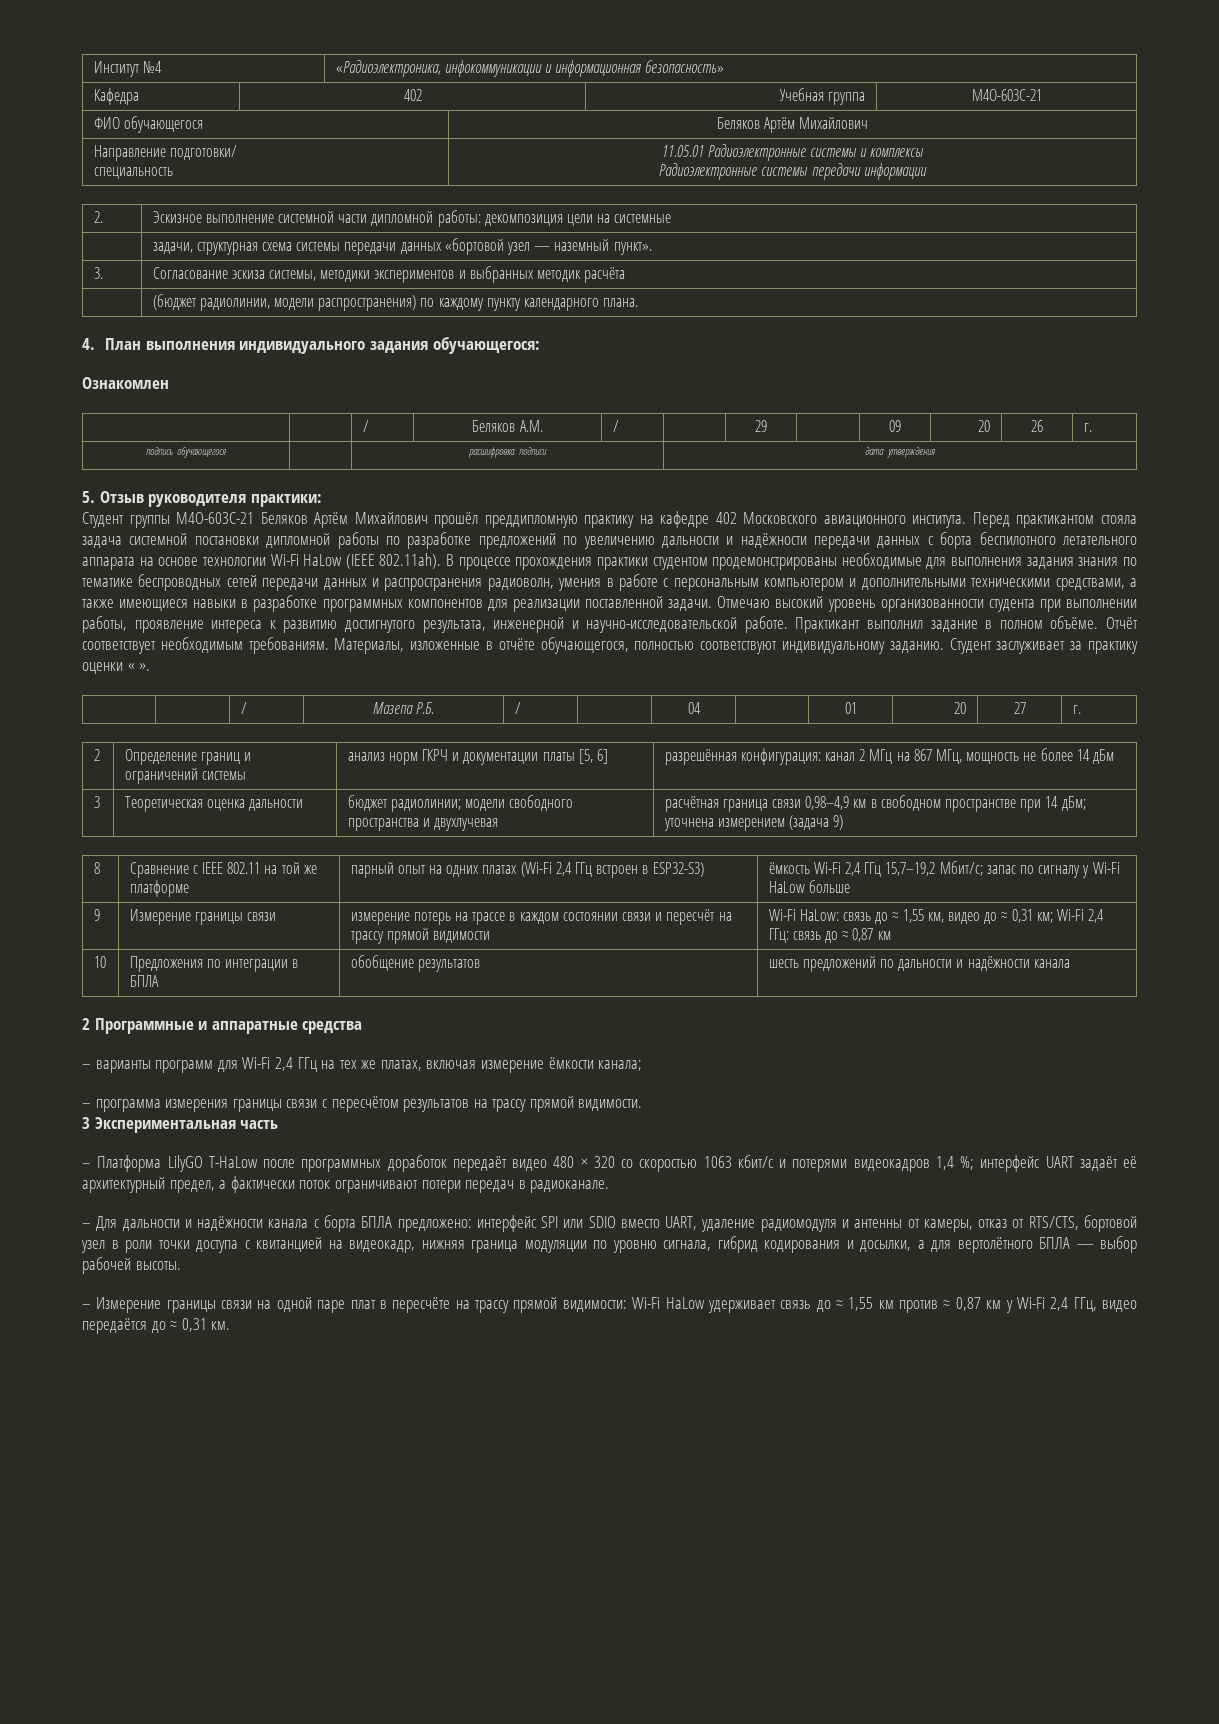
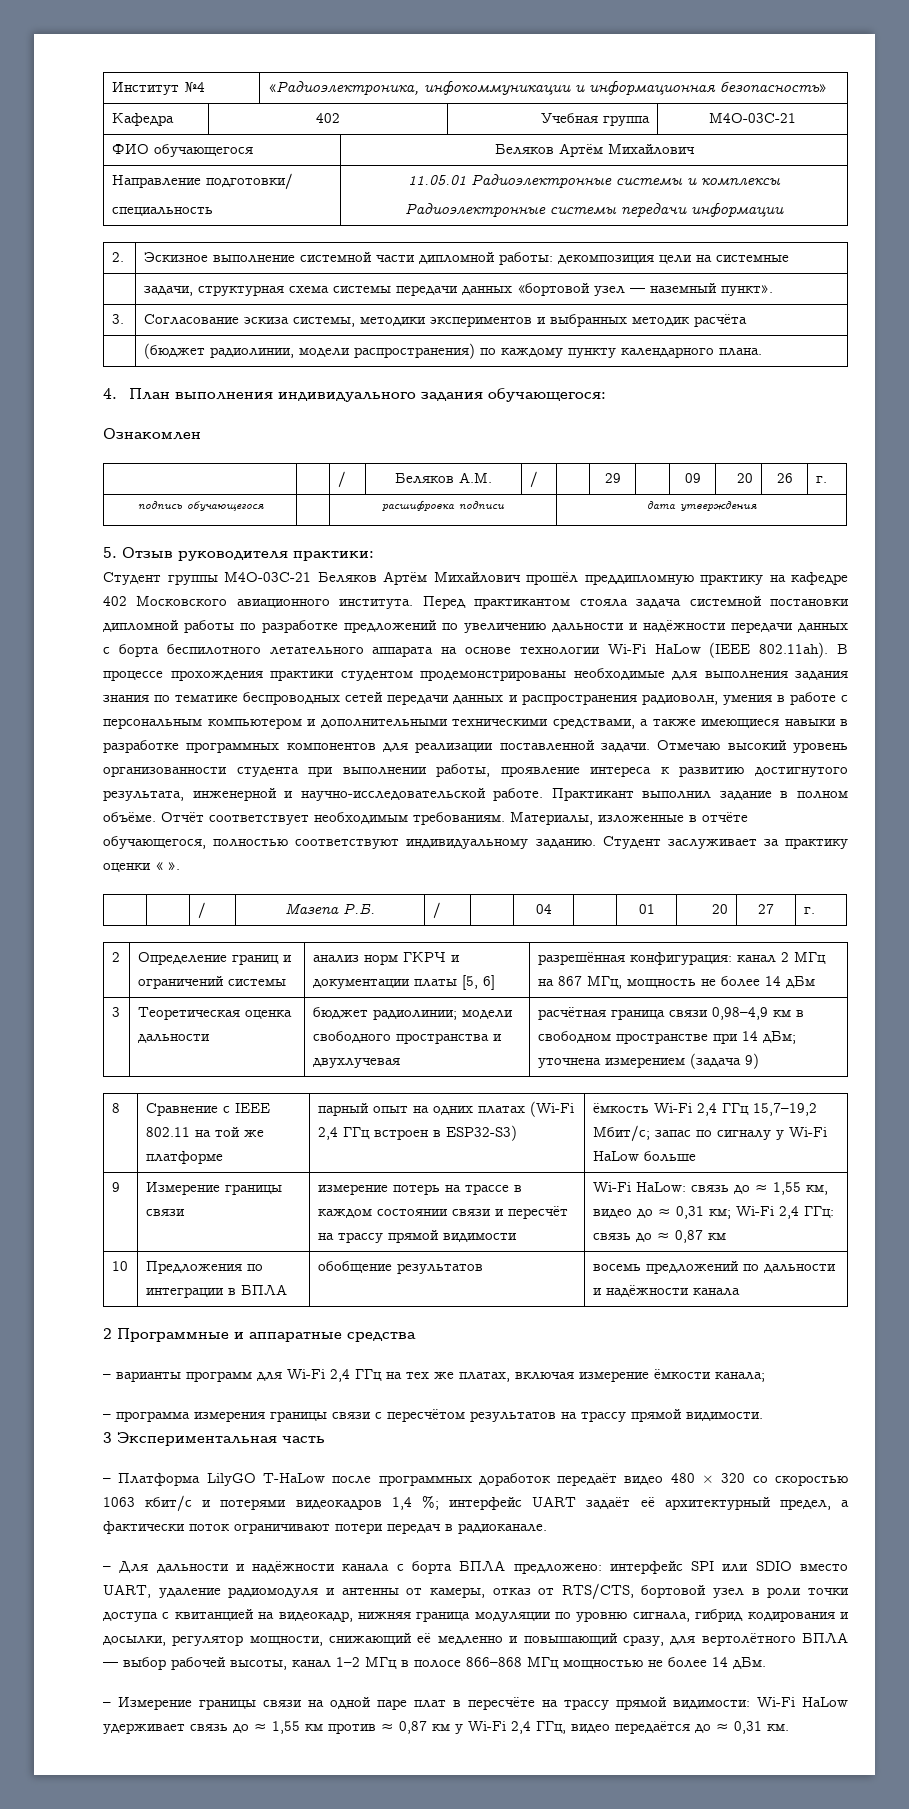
[971,89,1042,101] М4О-603С-21 -> [709,112,796,123] М4О-03С-21
[176,512,255,524] М4О-603С-21 -> [224,571,311,582] М4О-03С-21
[768,959,799,968] шесть -> [592,1264,641,1271] восемь
[917,1240,925,1249] а -> [172,1633,664,1646] регулятор мощности, снижающий её медленно и повышающий сразу,
[135,1261,181,1270] высоты. -> [230,1656,766,1670] высоты, канал 1–2 МГц в полосе 866–868 МГц мощностью не более 14 дБм.

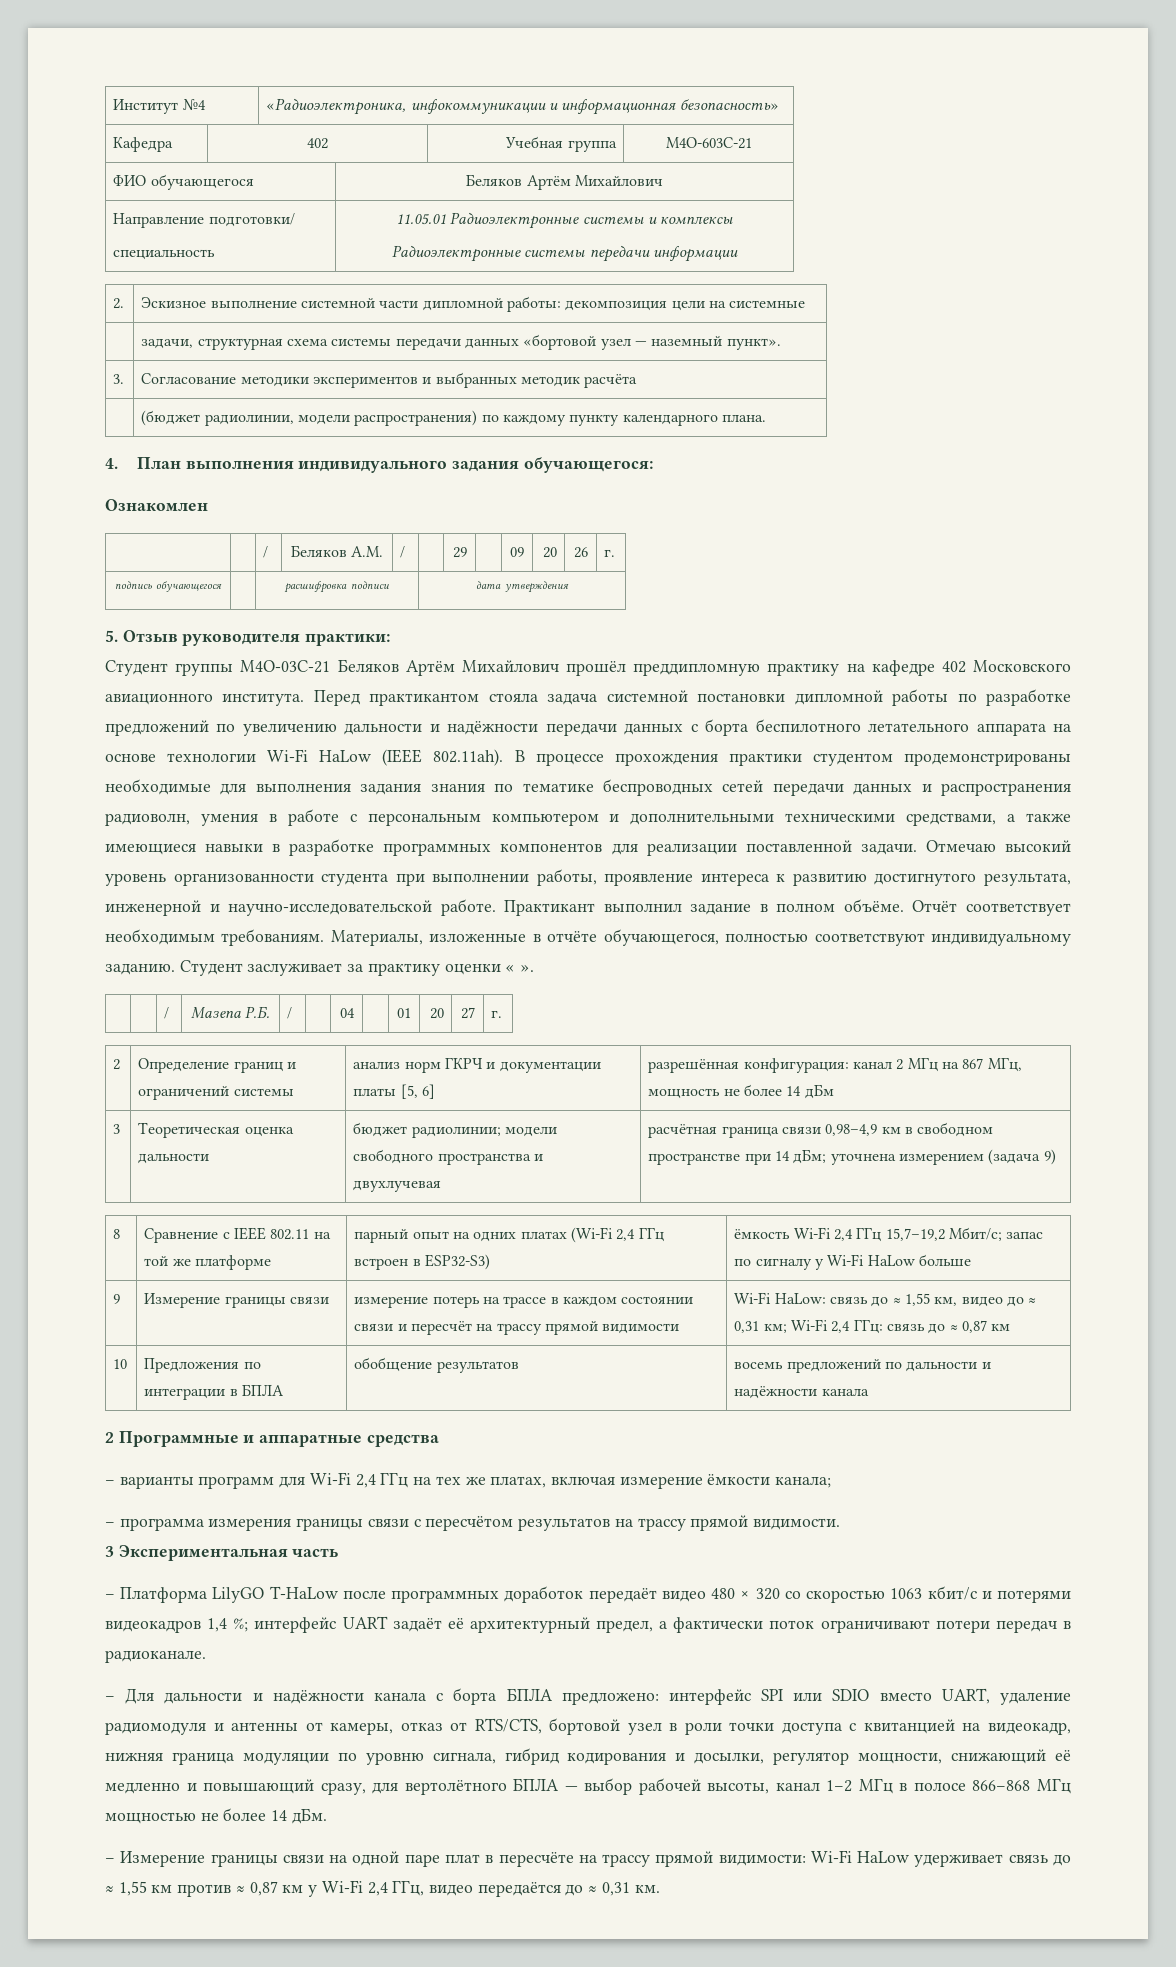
[709,112,796,123] М4О-03С-21 -> [665,137,752,149] М4О-603С-21
[243,317,355,327] эскиза системы, -> (237, 378) none

